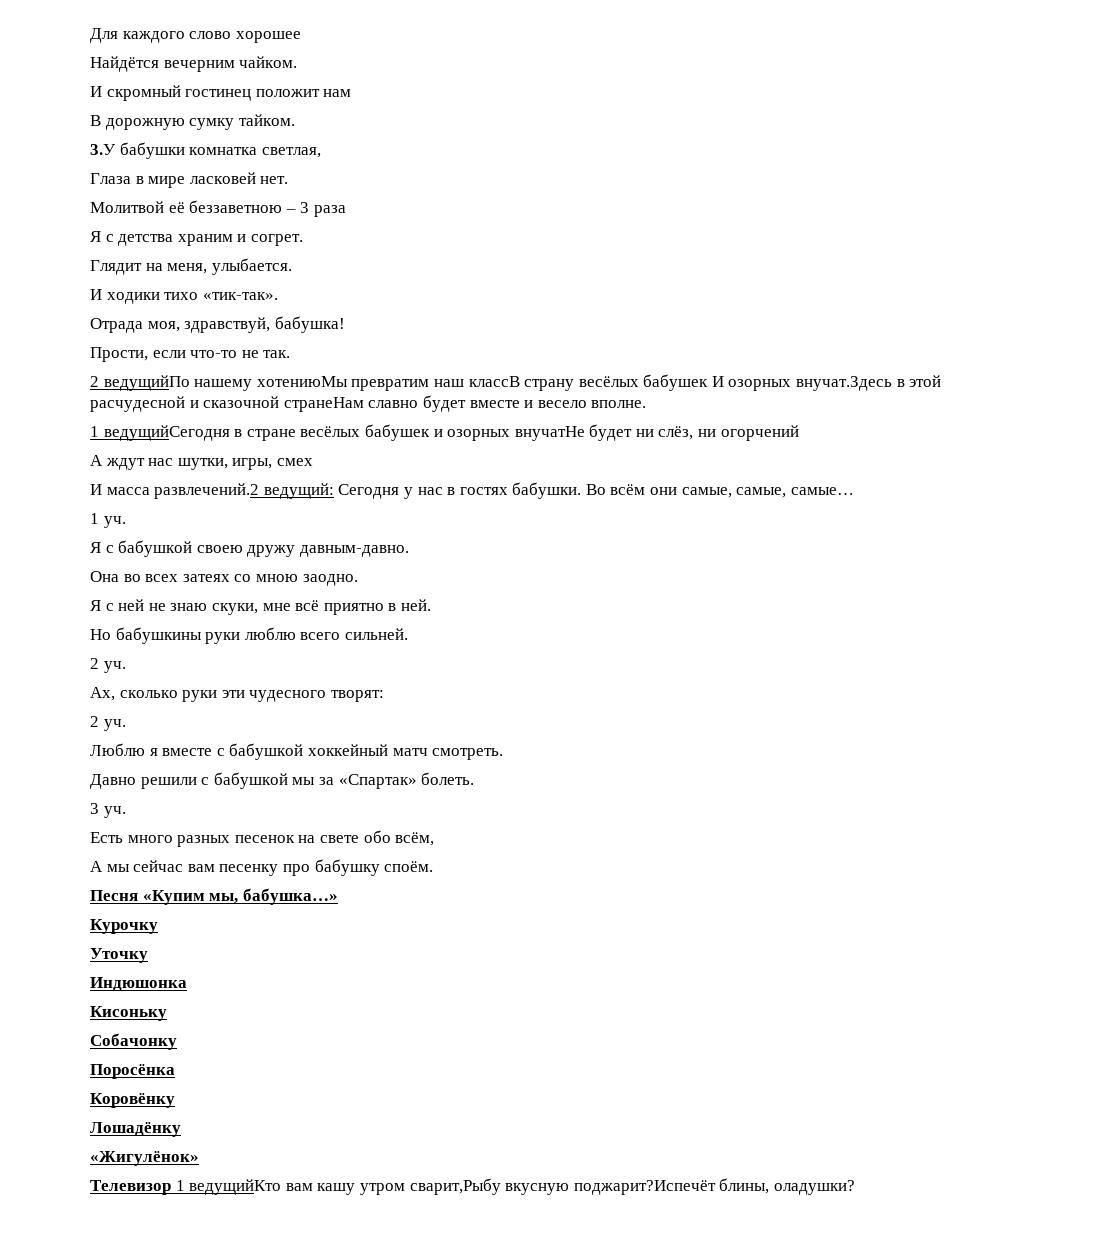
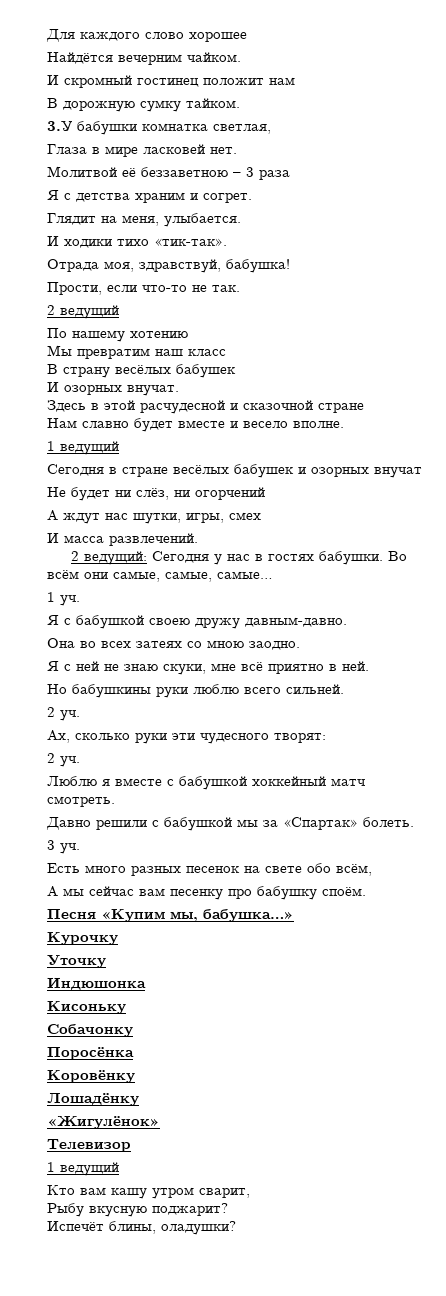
[103,375,520,391] ведущийПо нашему хотениюМы превратим наш классВ -> [60,305,119,319] [47,328,188,342] [47,345,226,359] [47,364,58,374] ведущий // По нашему хотению // Мы превратим наш класс // В
(709, 382) none -> (236, 371) //
[796,376,893,391] внучат.Здесь -> [127,385,179,396] [47,400,86,412] внучат. // Здесь
[283,397,364,412] странеНам -> [318,403,364,413] [47,418,77,428] стране // Нам
[103,425,230,441] ведущийСегодня -> [60,441,119,455] [47,464,104,476] ведущий // Сегодня
[514,426,585,441] внучатНе -> [374,467,422,478] [47,487,66,497] внучат // Не
[154,483,260,499] развлечений.2 -> [109,533,198,546] [70,551,79,561] развлечений. // 2
[175,1178,716,1195] 1 ведущийКто вам кашу утром сварит,Рыбу вкусную поджарит?Испечёт -> [47,1162,119,1176] [47,1185,250,1199] [47,1203,228,1217] [47,1221,104,1231] // 1 ведущий // Кто вам кашу утром сварит, // Рыбу вкусную поджарит? // Испечёт

